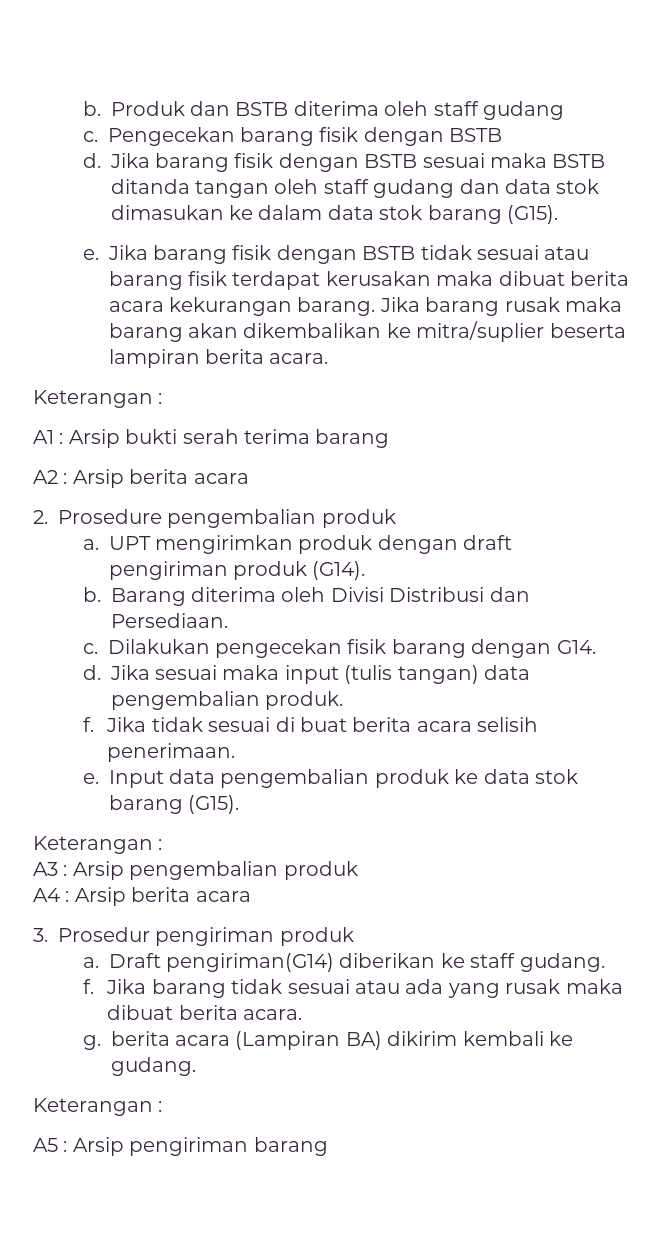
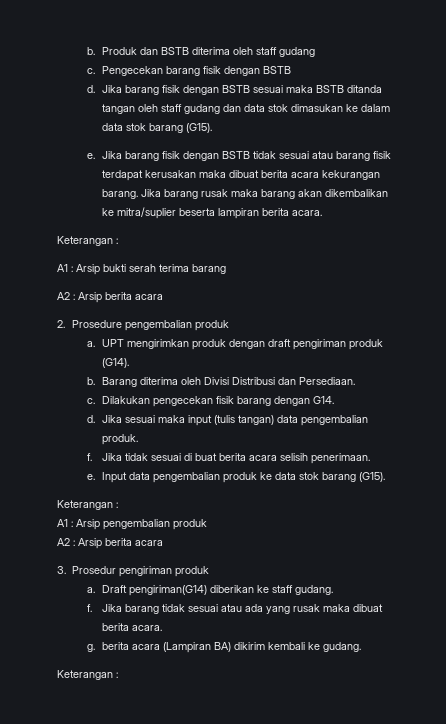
[33,862,58,876] A3 -> [57,519,68,527] A1
[33,888,60,902] A4 -> [57,538,70,546] A2
[33,1137,328,1156] // A5 : Arsip pengiriman barang -> (118, 675) none

